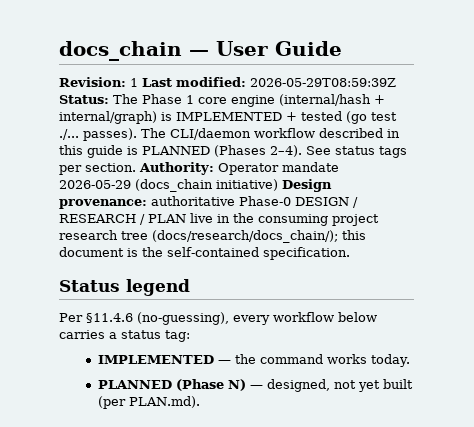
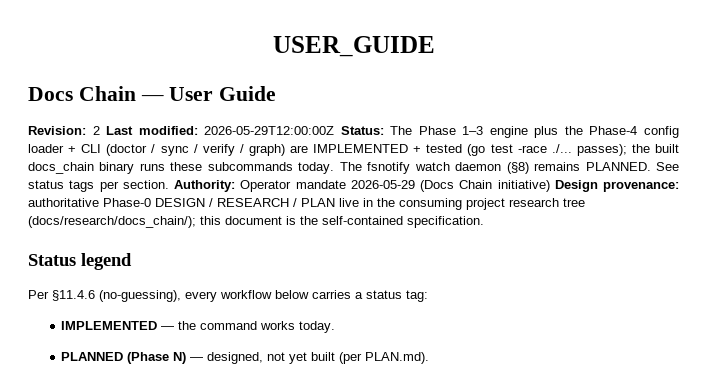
[59,41,182,61] docs_chain -> [272,36,435,57] [28,86,136,101] USER_GUIDE // Docs Chain
[130,78,138,87] 1 -> [92,126,100,135] 2
[250,78,396,87] 2026-05-29T08:59:39Z -> [204,126,335,135] 2026-05-29T12:00:00Z
[186,94,385,107] [59,111,172,124] 1 core engine (internal/hash + internal/graph) is -> [462,126,680,138] [28,144,308,156] 1–3 engine plus the Phase-4 config loader + CLI (doctor / sync / verify / graph) are
[59,128,400,141] [59,145,302,158] ./... passes). The CLI/daemon workflow described in this guide is PLANNED (Phases 2–4). -> [517,144,680,156] [28,162,651,174] -race ./... passes); the built docs_chain binary runs these subcommands today. The fsnotify watch daemon (§8) remains PLANNED.
[135,179,213,192] (docs_chain -> [420,180,493,192] (Docs Chain

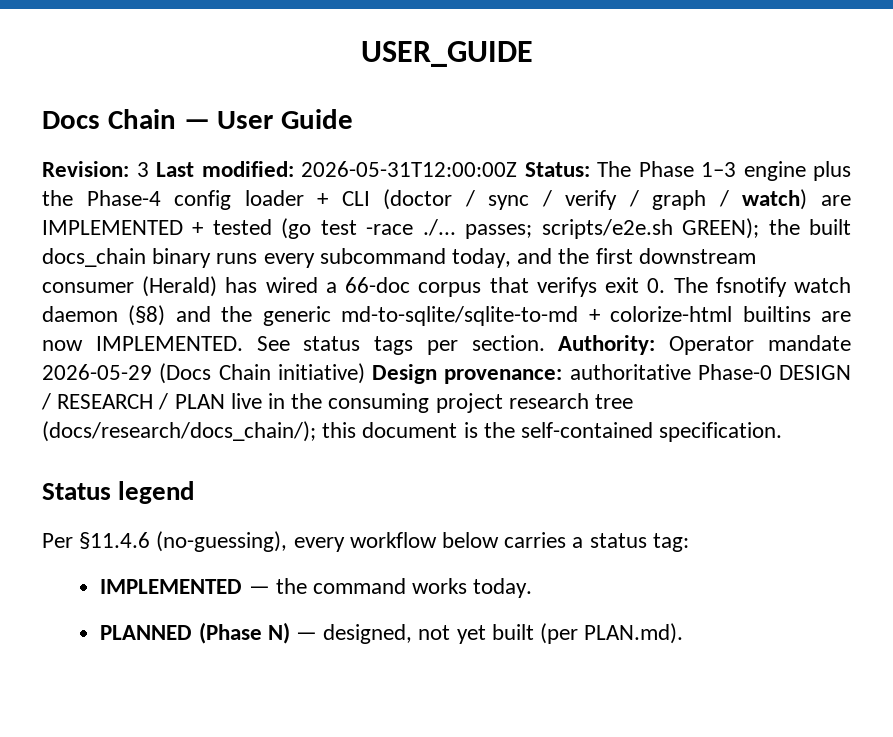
[92,126,100,135] 2 -> [136,162,149,177] 3
[204,126,335,135] 2026-05-29T12:00:00Z -> [301,161,517,177] 2026-05-31T12:00:00Z
[248,144,285,156] graph) -> [652,189,808,210] graph / watch)
[576,144,627,156] passes); -> [465,218,760,239] passes; scripts/e2e.sh GREEN);
[170,162,335,174] these subcommands today. -> [263,248,756,268] [42,276,666,297] every subcommand today, and the first downstream consumer (Herald) has wired a 66-doc corpus that verifys exit 0.
[534,162,651,171] remains PLANNED. -> [175,306,852,326] [42,336,243,351] and the generic md-to-sqlite/sqlite-to-md + colorize-html builtins are now IMPLEMENTED.

